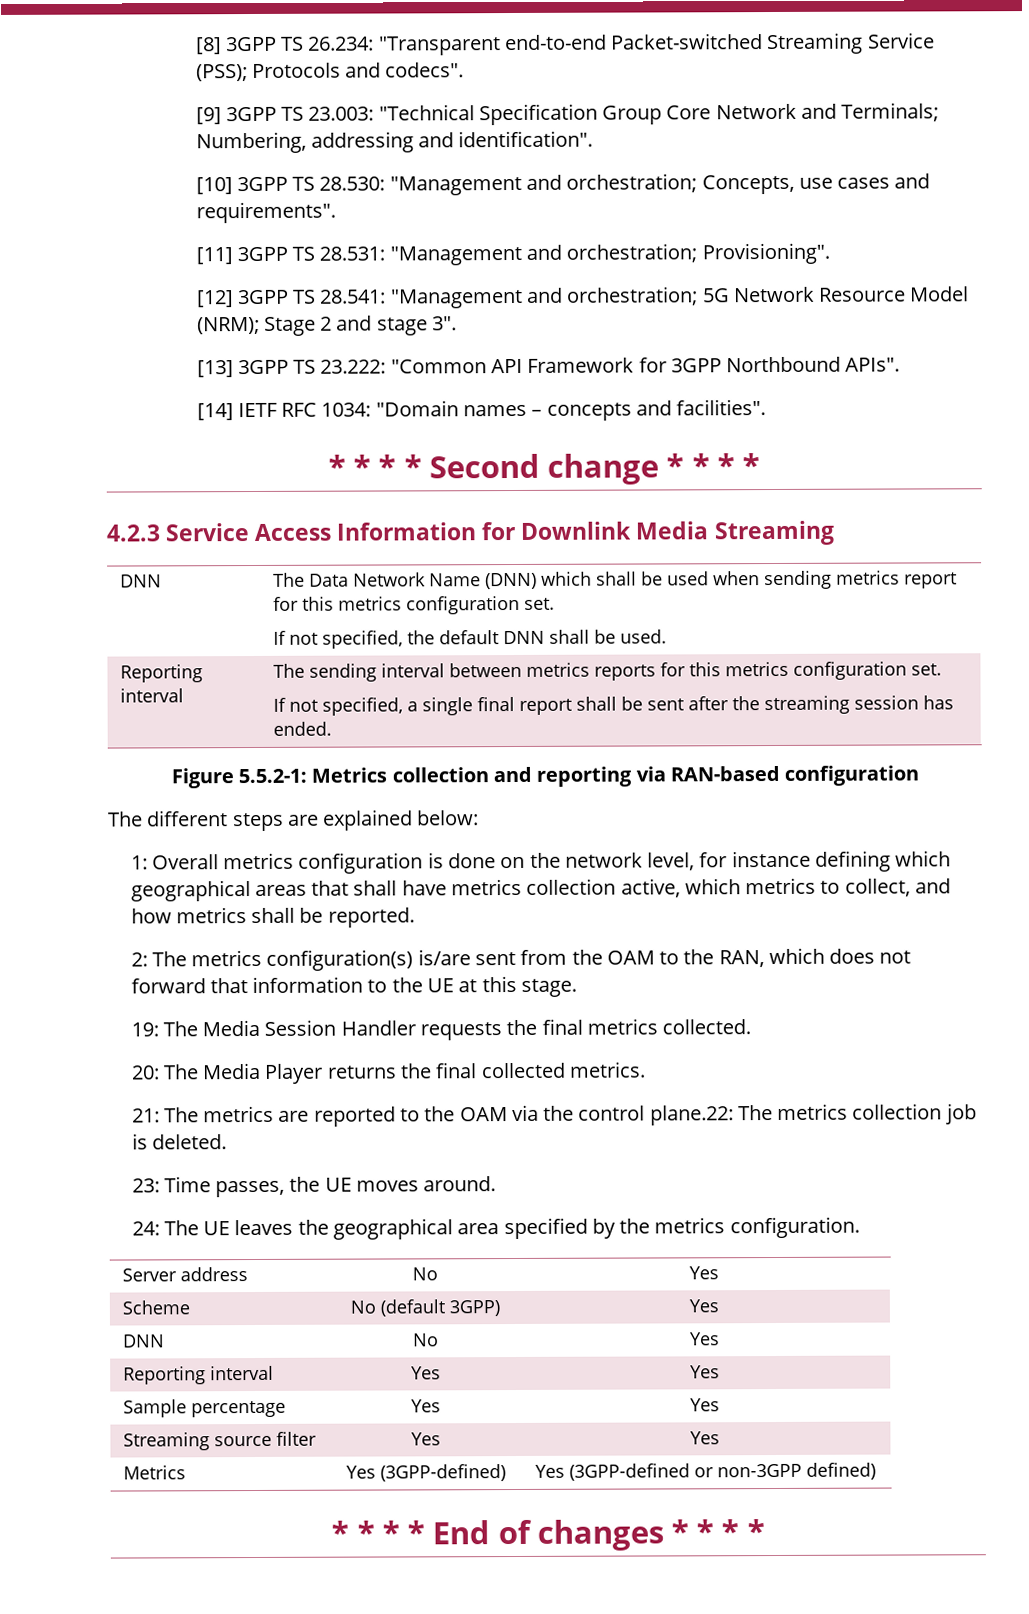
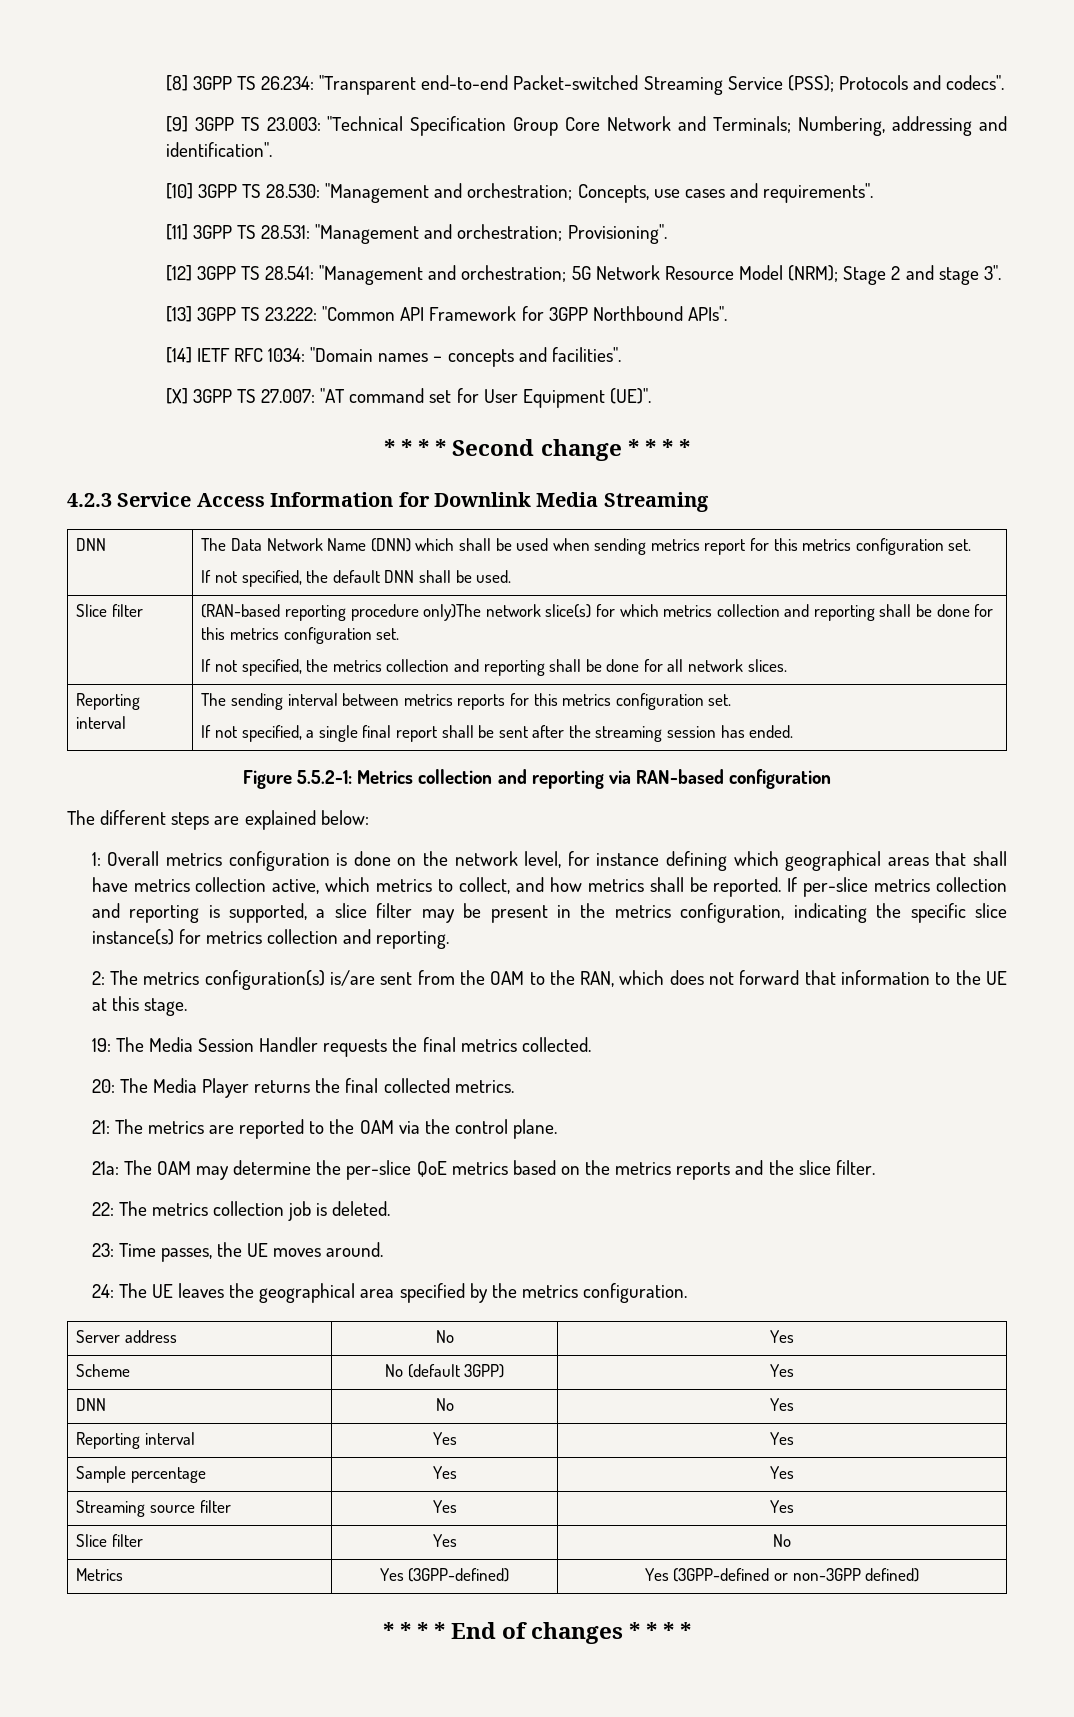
(767, 407) none -> [165,388,651,408] // [X] 3GPP TS 27.007: "AT command set for User Equipment (UE)".
(668, 636) none -> [76,604,143,617] [201,604,994,621] [201,627,400,644] [201,659,787,676] // Slice filter | (RAN-based reporting procedure only)The network slice(s) for which metrics collection and reporting shall be done for this metrics configuration set. // If not specified, the metrics collection and reporting shall be done for all network slices.
(415, 917) none -> [787,877,1007,897] [91,903,1008,923] [91,929,450,949] If per-slice metrics collection and reporting is supported, a slice filter may be present in the metrics configuration, indicating the specific slice instance(s) for metrics collection and reporting.
[649,1105,734,1126] plane.22: -> [513,1119,558,1139] [91,1160,875,1180] [91,1202,114,1216] plane. // 21a: The OAM may determine the per-slice QoE metrics based on the metrics reports and the slice filter. // 22:
(721, 1438) none -> [76,1534,143,1547] [432,1534,457,1547] [773,1534,791,1547] // Slice filter | Yes | No

